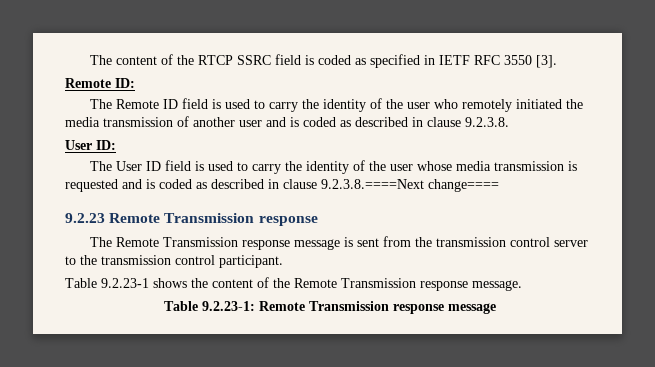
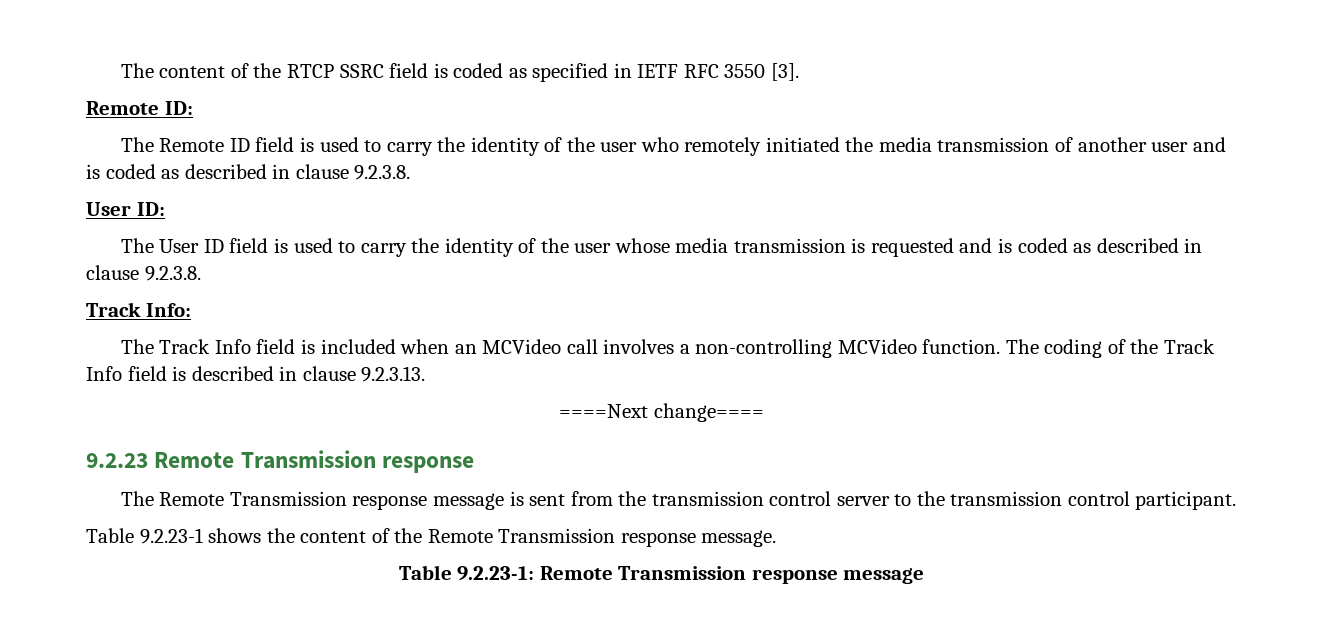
[321,179,424,189] 9.2.3.8.====Next -> [144,266,201,281] [86,302,191,317] [120,339,1216,358] [86,366,426,382] [559,404,649,418] 9.2.3.8. // Track Info: // The Track Info field is included when an MCVideo call involves a non-controlling MCVideo function. The coding of the Track Info field is described in clause 9.2.3.13. // ====Next

